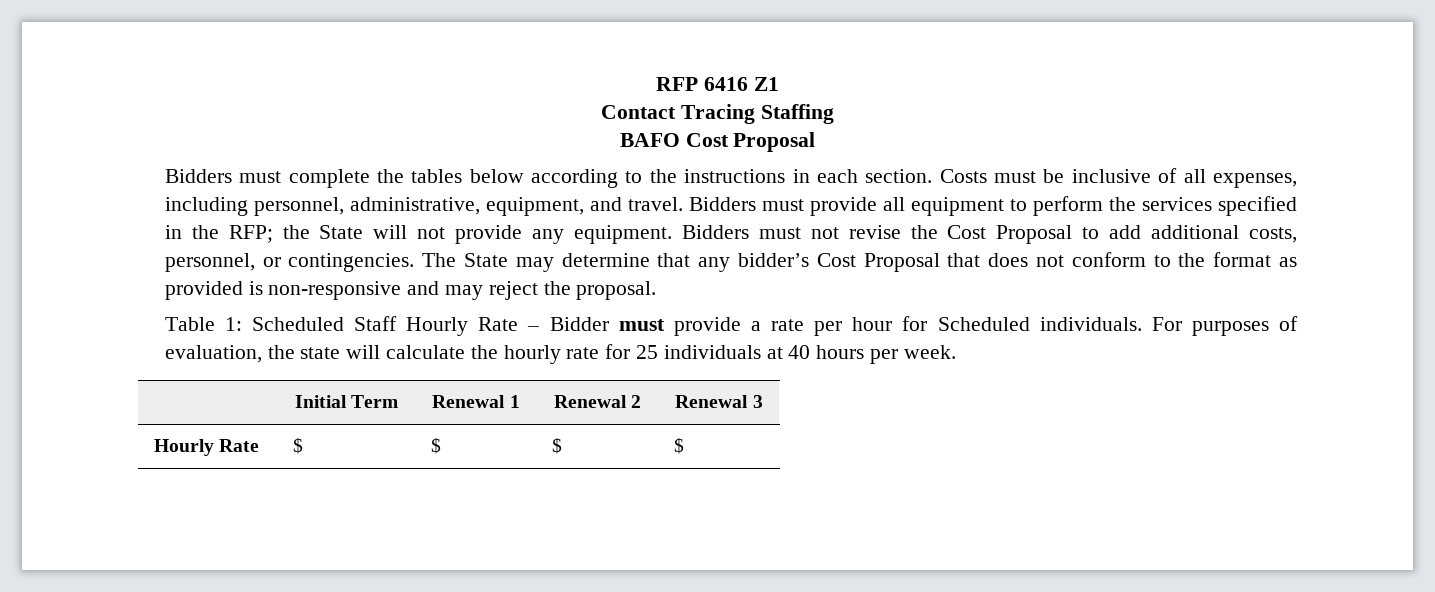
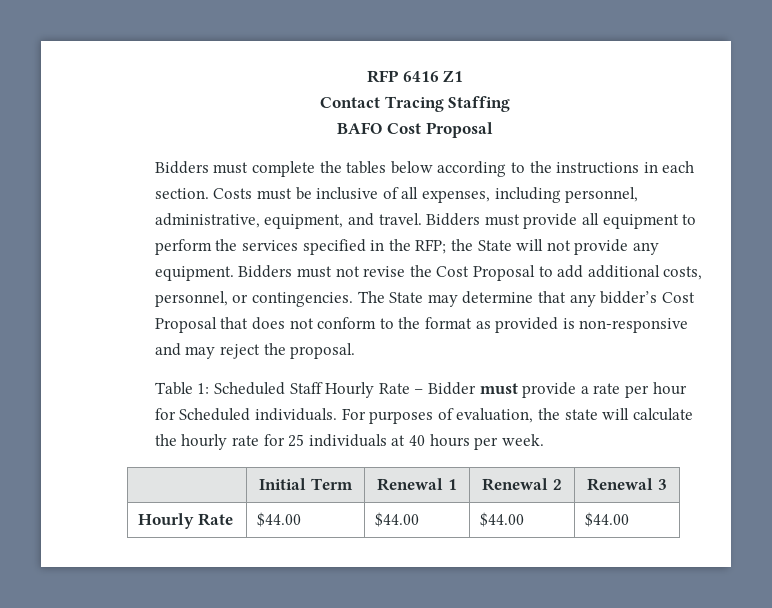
[292,438,303,454] [430,438,441,454] [551,438,562,454] [673,438,684,454] $ | $ | $ | $ -> [257,512,302,527] [375,512,420,527] [480,512,525,527] [585,512,630,527] $44.00 | $44.00 | $44.00 | $44.00

